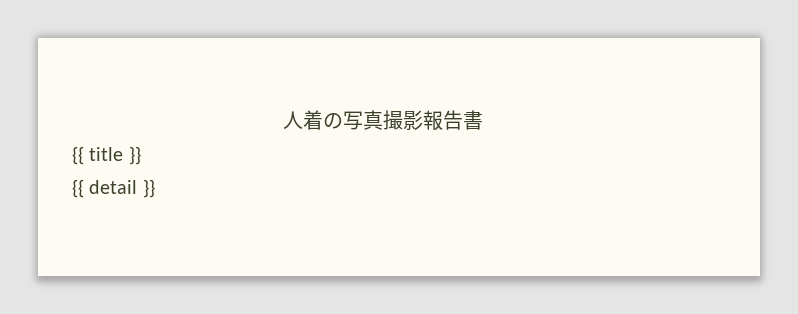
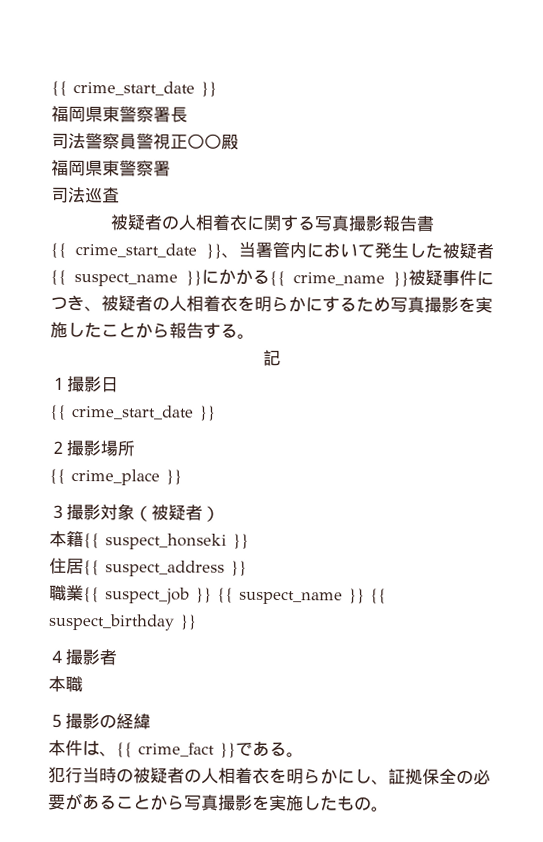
[282,110,343,130] 人着の -> [51,80,217,97] [51,105,188,123] [51,132,239,150] [51,159,171,177] [51,186,120,204] [110,214,316,232] {{ crime_start_date }} // 福岡県東警察署長 // 司法警察員警視正〇〇殿 // 福岡県東警察署 // 司法巡査 // 被疑者の人相着衣に関する
[89,146,141,165] [72,179,155,198] title }} // {{ detail }} -> [75,241,494,260] [50,268,494,287] [50,295,493,314] [50,321,255,339] [263,349,281,367] [50,376,119,393] [50,404,216,421] [49,440,135,457] [49,468,182,486] [49,503,220,522] [49,530,249,550] [49,557,247,577] [49,584,387,605] [48,613,197,631] [48,648,117,666] [48,675,83,693] [48,712,151,730] [48,739,304,758] [48,766,491,786] [48,792,389,812] crime_start_date }}、当署管内において発生した被疑者{{ suspect_name }}にかかる{{ crime_name }}被疑事件につき、被疑者の人相着衣を明らかにするため写真撮影を実施したことから報告する。 // 記 // １撮影日 // {{ crime_start_date }} // ２撮影場所 // {{ crime_place }} // ３撮影対象（被疑者） // 本籍{{ suspect_honseki }} // 住居{{ suspect_address }} // 職業{{ suspect_job }} {{ suspect_name }} {{ suspect_birthday }} // ４撮影者 // 本職 // ５撮影の経緯 // 本件は、{{ crime_fact }}である。 // 犯行当時の被疑者の人相着衣を明らかにし、証拠保全の必要があることから写真撮影を実施したもの。

